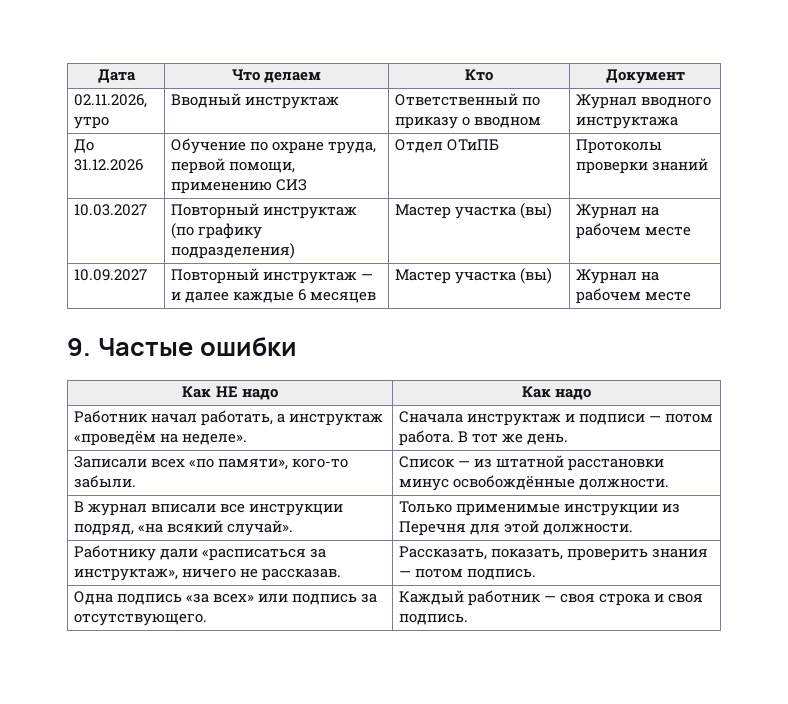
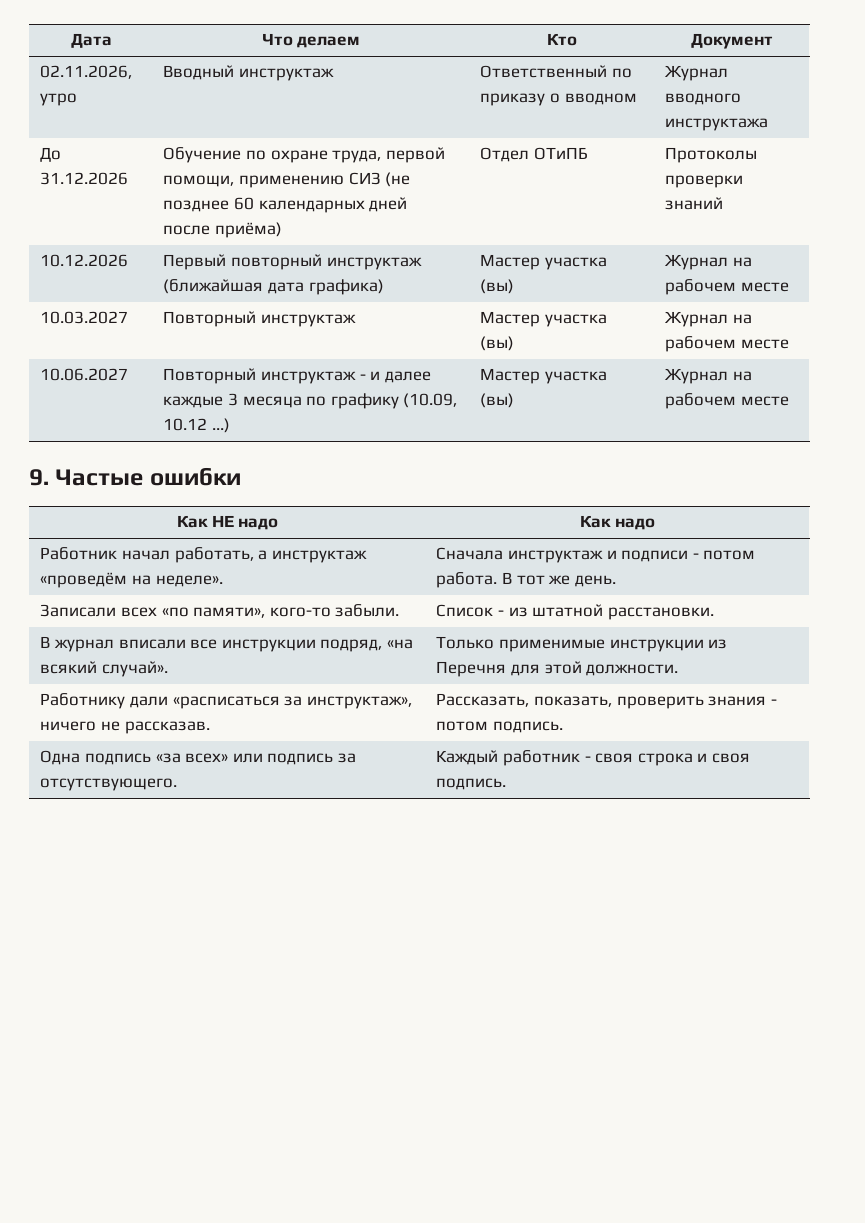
(308, 185) none -> [385,172,411,187] [163,197,408,213] [163,222,282,238] (не позднее 60 календарных дней после приёма)
[74,204,148,216] [171,203,358,219] [171,223,263,239] [171,243,296,259] [395,203,553,219] [576,204,660,219] [576,223,692,239] [74,269,148,281] [171,268,374,284] [171,289,377,303] 10.03.2027 | Повторный инструктаж (по графику подразделения) | Мастер участка (вы) | Журнал на рабочем месте // 10.09.2027 | Повторный инструктаж — и далее каждые 6 месяцев -> [40,254,129,267] [163,254,422,270] [163,279,384,295] [480,254,607,270] [480,279,515,294] [664,254,752,270] [665,279,789,295] [40,311,129,324] [163,311,356,327] [480,311,607,327] [480,336,515,351] [664,311,752,327] [665,336,789,352] [40,368,129,381] [163,368,431,384] [163,393,458,409] [163,418,230,433] 10.12.2026 | Первый повторный инструктаж (ближайшая дата графика) | Мастер участка (вы) | Журнал на рабочем месте // 10.03.2027 | Повторный инструктаж | Мастер участка (вы) | Журнал на рабочем месте // 10.06.2027 | Повторный инструктаж - и далее каждые 3 месяца по графику (10.09, 10.12 ...)
[649,416,662,422] — -> [692,553,699,559] -
[458,461,471,467] — -> [497,610,504,616] -
[568,458,665,471] [399,475,670,491] расстановки минус освобождённые должности. -> [607,607,714,620] расстановки.
[399,571,412,577] — -> [770,699,777,705] -
[544,596,557,602] — -> [584,756,591,762] -

